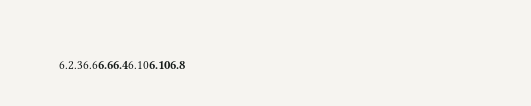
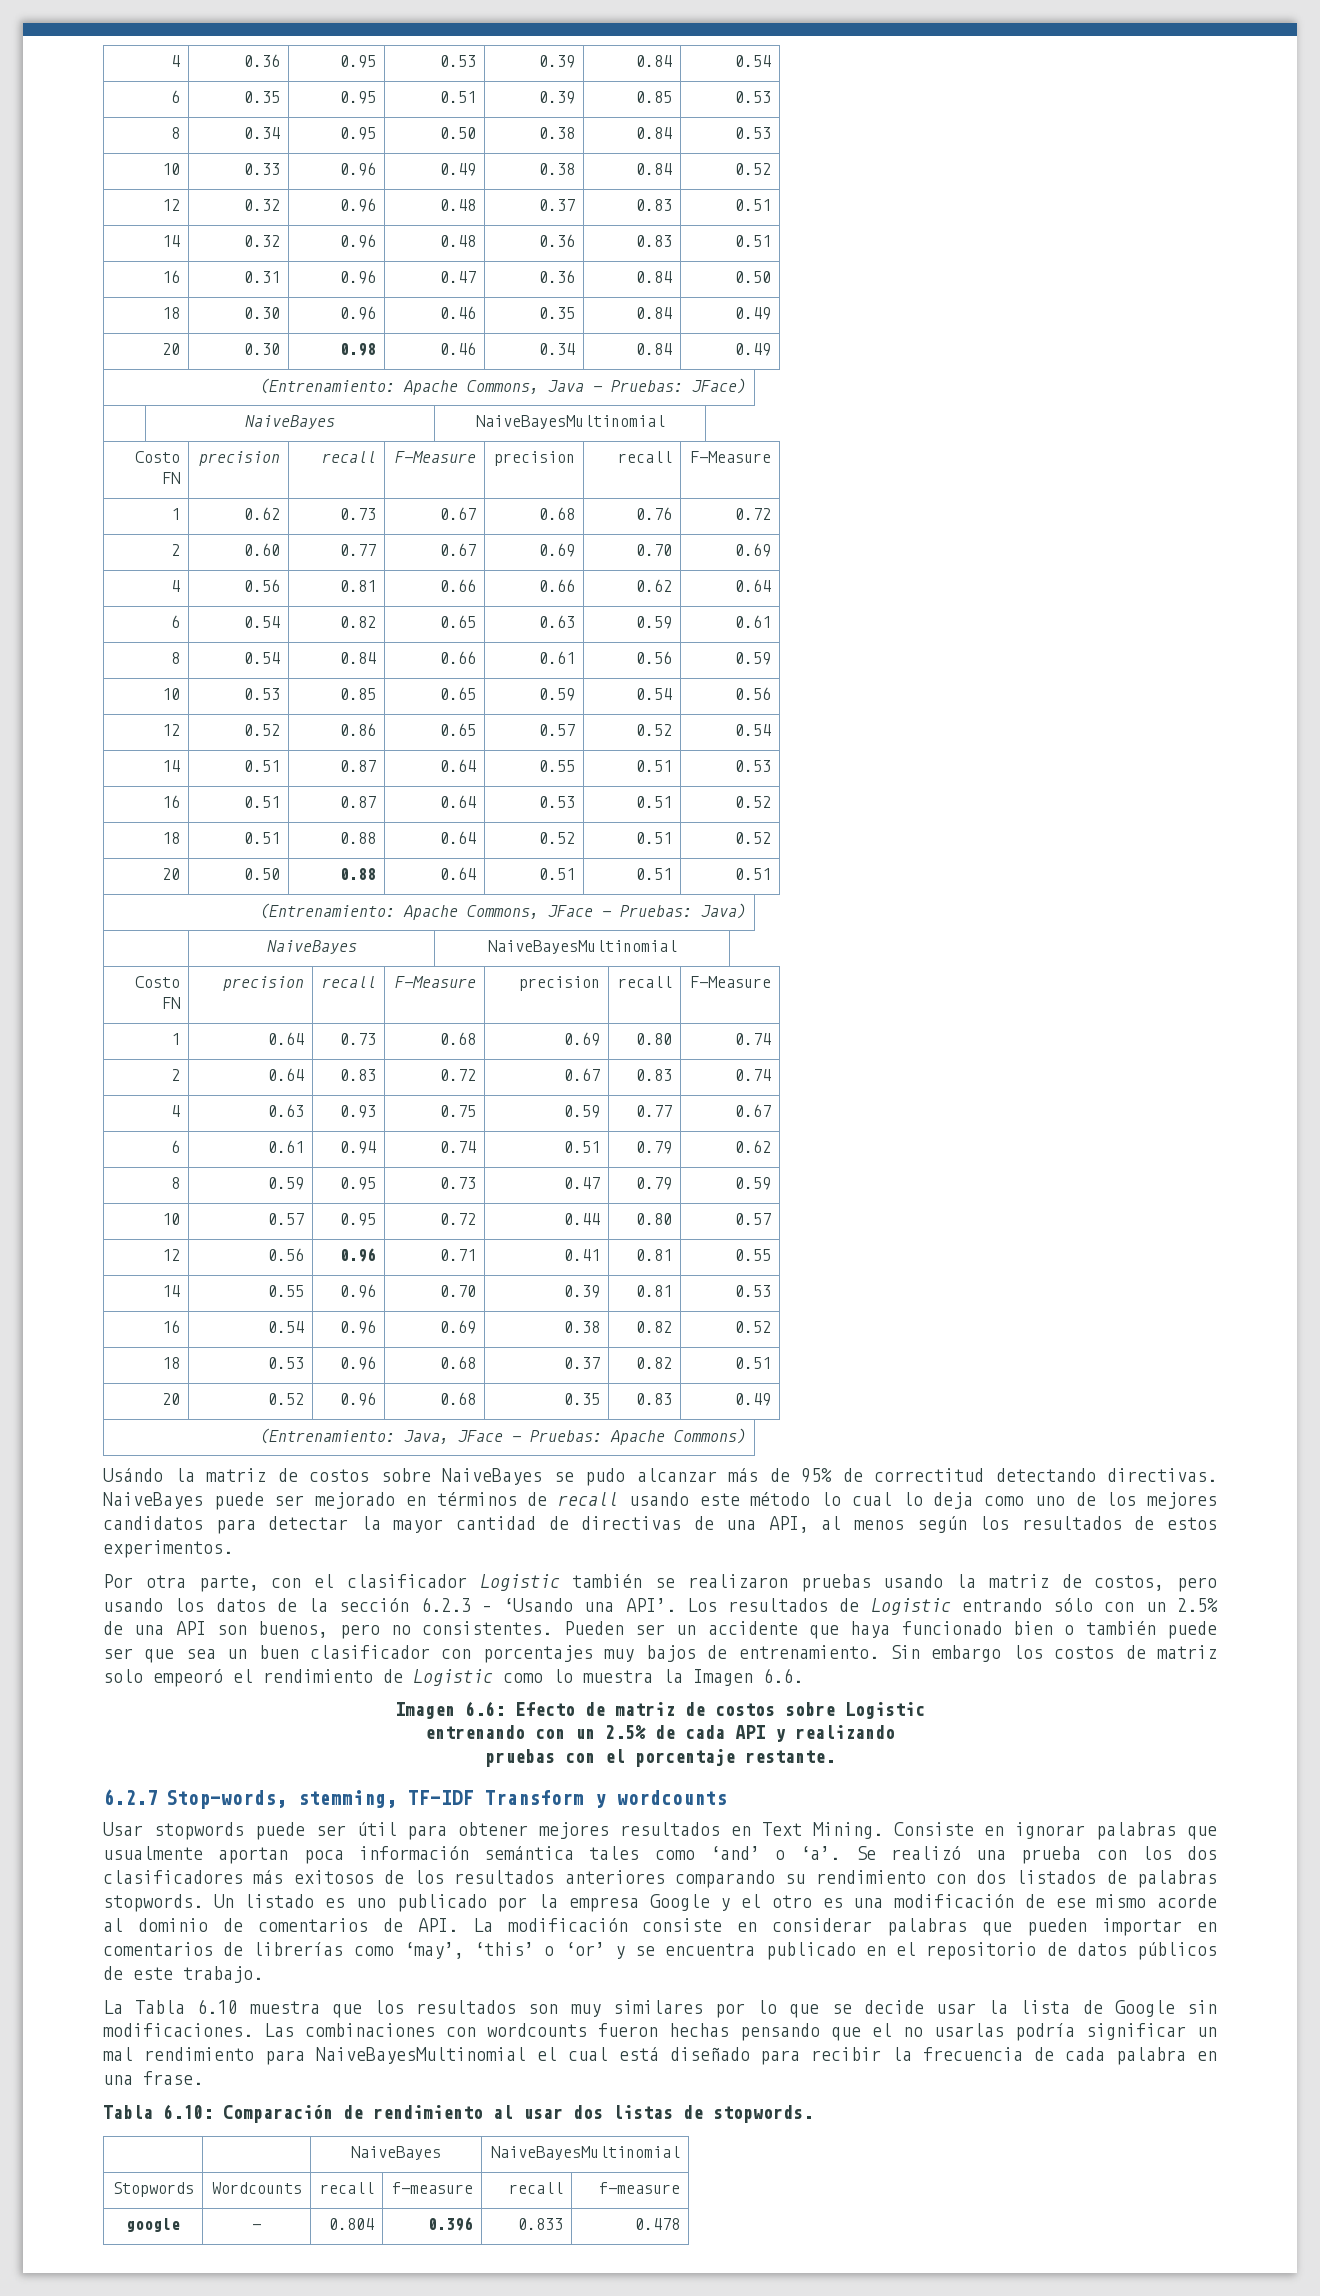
[59,61,185,70] 6.2.36.66.66.46.106.106.8 -> [171,55,181,67] [244,54,281,67] [340,55,377,68] [440,55,477,67] [539,55,576,68] [636,55,673,67] [735,55,772,67] [171,90,181,103] [244,91,281,103] [340,91,377,104] [440,91,477,103] [539,91,576,104] [636,91,673,103] [735,91,772,103] [171,127,181,139] [244,127,281,139] [340,127,377,140] [440,127,477,139] [539,127,576,139] [636,127,673,139] [735,127,772,139] [162,163,181,175] [244,163,281,175] [340,162,377,176] [440,163,477,176] [539,163,576,175] [636,163,673,175] [735,163,772,175] [162,199,181,211] [244,199,281,211] [340,198,377,212] [440,199,477,211] [539,199,576,211] [636,199,673,211] [735,199,772,211] [162,235,181,247] [244,235,281,247] [340,234,377,248] [440,235,477,247] [539,234,576,247] [636,235,673,247] [735,235,772,247] [162,270,181,283] [244,271,281,283] [340,270,377,284] [440,271,477,283] [539,270,576,283] [636,271,673,283] [735,271,772,283] [162,307,181,319] [244,307,281,319] [340,306,377,320] [440,306,477,319] [539,307,576,319] [636,307,673,319] [735,307,772,320] [162,343,181,355] [244,343,281,355] [340,343,377,356] [440,342,477,355] [539,343,576,355] [636,343,673,355] [735,343,772,356] [260,378,747,395] [245,415,335,429] [475,415,665,429] [135,451,181,463] [162,472,181,484] [199,451,281,466] [322,451,377,463] [395,451,477,463] [494,451,576,466] [618,451,673,463] [690,451,772,463] [171,508,181,520] [244,507,281,520] [340,508,377,520] [440,507,477,520] [539,507,576,520] [636,507,673,520] [735,508,772,520] [171,544,181,556] [244,543,281,556] [340,544,377,556] [440,543,477,556] [539,543,576,557] [636,544,673,556] [735,543,772,557] [171,580,181,592] [244,579,281,592] [340,580,377,592] [440,579,477,592] [539,579,576,592] [636,579,673,592] [735,579,772,592] [171,615,181,628] [244,616,281,628] [340,616,377,628] [440,615,477,628] [539,615,576,628] [636,616,673,629] [735,615,772,628] [171,652,181,664] [244,652,281,664] [340,652,377,664] [440,651,477,664] [539,651,576,664] [636,651,673,664] [735,652,772,665] [162,688,181,700] [244,688,281,700] [340,688,377,700] [440,687,477,700] [539,688,576,701] [636,688,673,700] [735,687,772,700] [162,724,181,736] [244,724,281,736] [340,723,377,736] [440,723,477,736] [539,724,576,736] [636,724,673,736] [735,724,772,736] [162,760,181,772] [244,760,281,772] [340,760,377,772] [440,759,477,772] [539,760,576,772] [636,760,673,772] [735,760,772,772] [162,795,181,808] [244,796,281,808] [340,796,377,808] [440,795,477,808] [539,796,576,808] [636,796,673,808] [735,796,772,808] [162,832,181,844] [244,832,281,844] [340,832,377,844] [440,831,477,844] [539,832,576,844] [636,832,673,844] [735,832,772,844] [162,868,181,880] [244,868,281,880] [340,868,377,880] [440,867,477,880] [539,868,576,880] [636,868,673,880] [735,868,772,880] [260,903,747,920] [266,940,357,954] [487,940,677,954] [135,976,181,988] [162,997,181,1009] [223,976,305,991] [322,976,377,988] [395,976,477,988] [519,976,601,991] [618,976,673,988] [690,976,772,988] [171,1033,181,1045] [268,1032,305,1045] [340,1033,377,1045] [440,1032,477,1045] [564,1032,601,1046] [636,1033,673,1045] [735,1033,772,1045] [171,1069,181,1081] [268,1068,305,1081] [340,1069,377,1081] [440,1069,477,1081] [564,1068,601,1081] [636,1069,673,1081] [735,1069,772,1081] [171,1105,181,1117] [268,1104,305,1117] [340,1105,377,1118] [440,1105,477,1117] [564,1105,601,1118] [636,1105,673,1117] [735,1104,772,1117] [171,1140,181,1153] [268,1140,305,1153] [340,1141,377,1154] [440,1141,477,1153] [564,1141,601,1153] [636,1141,673,1154] [735,1140,772,1153] [171,1177,181,1189] [268,1177,305,1190] [340,1177,377,1190] [440,1177,477,1189] [564,1177,601,1189] [636,1177,673,1190] [735,1177,772,1190] [162,1213,181,1225] [268,1213,305,1225] [340,1213,377,1226] [440,1213,477,1225] [564,1213,601,1225] [636,1213,673,1225] [735,1213,772,1225] [162,1249,181,1261] [268,1248,305,1261] [340,1248,377,1262] [440,1249,477,1261] [564,1249,601,1261] [636,1249,673,1261] [735,1249,772,1261] [162,1285,181,1297] [268,1285,305,1297] [340,1284,377,1298] [440,1285,477,1297] [564,1285,601,1298] [636,1285,673,1297] [735,1285,772,1297] [162,1320,181,1333] [268,1321,305,1333] [340,1320,377,1334] [440,1320,477,1334] [564,1321,601,1333] [636,1321,673,1333] [735,1321,772,1333] [162,1357,181,1369] [268,1357,305,1369] [340,1356,377,1370] [440,1356,477,1369] [564,1357,601,1369] [636,1357,673,1369] [735,1357,772,1369] [162,1393,181,1405] [268,1393,305,1405] [340,1392,377,1406] [440,1392,477,1405] [564,1393,601,1405] [636,1393,673,1405] [735,1393,772,1406] [260,1428,747,1445] [103,1468,1217,1486] [103,1492,1217,1510] [103,1516,1217,1534] [103,1540,233,1558] [103,1574,1217,1592] [103,1597,1219,1615] [103,1621,1218,1639] [103,1645,1217,1663] [103,1668,803,1687] [395,1701,925,1719] [425,1725,895,1742] [485,1749,835,1767] [103,1789,727,1809] [103,1822,1217,1840] [103,1846,1217,1864] [103,1870,1218,1888] [103,1894,1217,1912] [103,1918,1217,1936] [103,1942,1218,1960] [103,1966,263,1983] [103,1999,1218,2018] [103,2023,1217,2041] [103,2047,1217,2065] [103,2071,203,2085] [103,2104,813,2123] [351,2146,441,2160] [490,2146,680,2160] [112,2182,194,2197] [211,2182,302,2194] [320,2182,375,2194] [392,2182,474,2194] [509,2182,564,2194] [599,2182,681,2194] [126,2218,180,2232] [252,2224,261,2230] [329,2218,375,2230] [428,2217,474,2231] [518,2218,564,2230] [635,2218,681,2230] 4 | 0.36 | 0.95 | 0.53 | 0.39 | 0.84 | 0.54 // 6 | 0.35 | 0.95 | 0.51 | 0.39 | 0.85 | 0.53 // 8 | 0.34 | 0.95 | 0.50 | 0.38 | 0.84 | 0.53 // 10 | 0.33 | 0.96 | 0.49 | 0.38 | 0.84 | 0.52 // 12 | 0.32 | 0.96 | 0.48 | 0.37 | 0.83 | 0.51 // 14 | 0.32 | 0.96 | 0.48 | 0.36 | 0.83 | 0.51 // 16 | 0.31 | 0.96 | 0.47 | 0.36 | 0.84 | 0.50 // 18 | 0.30 | 0.96 | 0.46 | 0.35 | 0.84 | 0.49 // 20 | 0.30 | 0.98 | 0.46 | 0.34 | 0.84 | 0.49 // (Entrenamiento: Apache Commons, Java - Pruebas: JFace) // | NaiveBayes | NaiveBayesMultinomial // Costo FN | precision | recall | F-Measure | precision | recall | F-Measure // 1 | 0.62 | 0.73 | 0.67 | 0.68 | 0.76 | 0.72 // 2 | 0.60 | 0.77 | 0.67 | 0.69 | 0.70 | 0.69 // 4 | 0.56 | 0.81 | 0.66 | 0.66 | 0.62 | 0.64 // 6 | 0.54 | 0.82 | 0.65 | 0.63 | 0.59 | 0.61 // 8 | 0.54 | 0.84 | 0.66 | 0.61 | 0.56 | 0.59 // 10 | 0.53 | 0.85 | 0.65 | 0.59 | 0.54 | 0.56 // 12 | 0.52 | 0.86 | 0.65 | 0.57 | 0.52 | 0.54 // 14 | 0.51 | 0.87 | 0.64 | 0.55 | 0.51 | 0.53 // 16 | 0.51 | 0.87 | 0.64 | 0.53 | 0.51 | 0.52 // 18 | 0.51 | 0.88 | 0.64 | 0.52 | 0.51 | 0.52 // 20 | 0.50 | 0.88 | 0.64 | 0.51 | 0.51 | 0.51 // (Entrenamiento: Apache Commons, JFace - Pruebas: Java) // | NaiveBayes | NaiveBayesMultinomial // Costo FN | precision | recall | F-Measure | precision | recall | F-Measure // 1 | 0.64 | 0.73 | 0.68 | 0.69 | 0.80 | 0.74 // 2 | 0.64 | 0.83 | 0.72 | 0.67 | 0.83 | 0.74 // 4 | 0.63 | 0.93 | 0.75 | 0.59 | 0.77 | 0.67 // 6 | 0.61 | 0.94 | 0.74 | 0.51 | 0.79 | 0.62 // 8 | 0.59 | 0.95 | 0.73 | 0.47 | 0.79 | 0.59 // 10 | 0.57 | 0.95 | 0.72 | 0.44 | 0.80 | 0.57 // 12 | 0.56 | 0.96 | 0.71 | 0.41 | 0.81 | 0.55 // 14 | 0.55 | 0.96 | 0.70 | 0.39 | 0.81 | 0.53 // 16 | 0.54 | 0.96 | 0.69 | 0.38 | 0.82 | 0.52 // 18 | 0.53 | 0.96 | 0.68 | 0.37 | 0.82 | 0.51 // 20 | 0.52 | 0.96 | 0.68 | 0.35 | 0.83 | 0.49 // (Entrenamiento: Java, JFace - Pruebas: Apache Commons) // Usándo la matriz de costos sobre NaiveBayes se pudo alcanzar más de 95% de correctitud detectando directivas. NaiveBayes puede ser mejorado en términos de recall usando este método lo cual lo deja como uno de los mejores candidatos para detectar la mayor cantidad de directivas de una API, al menos según los resultados de estos experimentos. // Por otra parte, con el clasificador Logistic también se realizaron pruebas usando la matriz de costos, pero usando los datos de la sección 6.2.3 – ‘Usando una API’. Los resultados de Logistic entrando sólo con un 2.5% de una API son buenos, pero no consistentes. Pueden ser un accidente que haya funcionado bien o también puede ser que sea un buen clasificador con porcentajes muy bajos de entrenamiento. Sin embargo los costos de matriz solo empeoró el rendimiento de Logistic como lo muestra la Imagen 6.6. // Imagen 6.6: Efecto de matriz de costos sobre Logistic // entrenando con un 2.5% de cada API y realizando // pruebas con el porcentaje restante. // 6.2.7 Stop-words, stemming, TF-IDF Transform y wordcounts // Usar stopwords puede ser útil para obtener mejores resultados en Text Mining. Consiste en ignorar palabras que usualmente aportan poca información semántica tales como ‘and’ o ‘a’. Se realizó una prueba con los dos clasificadores más exitosos de los resultados anteriores comparando su rendimiento con dos listados de palabras stopwords. Un listado es uno publicado por la empresa Google y el otro es una modificación de ese mismo acorde al dominio de comentarios de API. La modificación consiste en considerar palabras que pueden importar en comentarios de librerías como ‘may’, ‘this’ o ‘or’ y se encuentra publicado en el repositorio de datos públicos de este trabajo. // La Tabla 6.10 muestra que los resultados son muy similares por lo que se decide usar la lista de Google sin modificaciones. Las combinaciones con wordcounts fueron hechas pensando que el no usarlas podría significar un mal rendimiento para NaiveBayesMultinomial el cual está diseñado para recibir la frecuencia de cada palabra en una frase. // Tabla 6.10: Comparación de rendimiento al usar dos listas de stopwords. // | | NaiveBayes | NaiveBayesMultinomial // Stopwords | Wordcounts | recall | f-measure | recall | f-measure // google | - | 0.804 | 0.396 | 0.833 | 0.478

